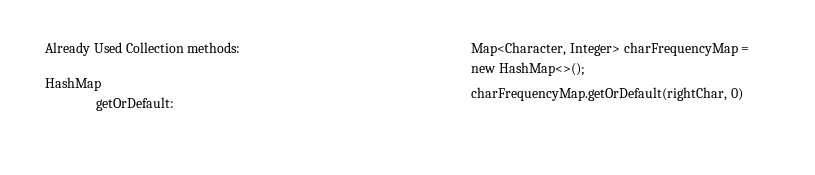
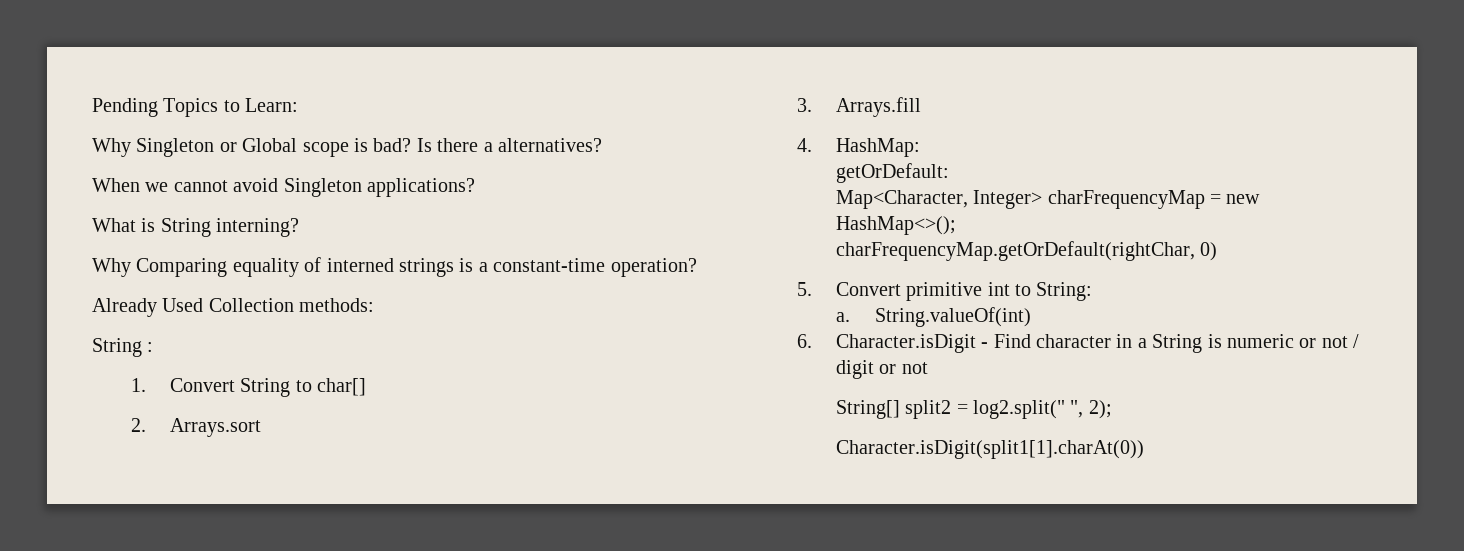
[45,42,241,56] [45,77,101,91] Already Used Collection methods: // HashMap -> [92,98,299,117] [92,138,602,157] [92,178,475,197] [92,218,300,237] [92,257,697,277] [92,298,375,317] [92,338,154,357] [130,378,366,397] [130,418,261,437] [796,97,921,117] [796,138,920,157] Pending Topics to Learn: // Why Singleton or Global scope is bad? Is there a alternatives? // When we cannot avoid Singleton applications? // What is String interning? // Why Comparing equality of interned strings is a constant-time operation? // Already Used Collection methods: // String : // 1. Convert String to char[] // 2. Arrays.sort // 3. Arrays.fill // 4. HashMap:
(743, 94) none -> [796,282,1093,301] [835,307,1031,327] [796,334,1360,353] [835,360,928,379] [835,400,1112,419] [835,440,1144,459] // 5. Convert primitive int to String: // a. String.valueOf(int) // 6. Character.isDigit - Find character in a String is numeric or not / digit or not // String[] split2 = log2.split(" ", 2); // Character.isDigit(split1[1].charAt(0))

